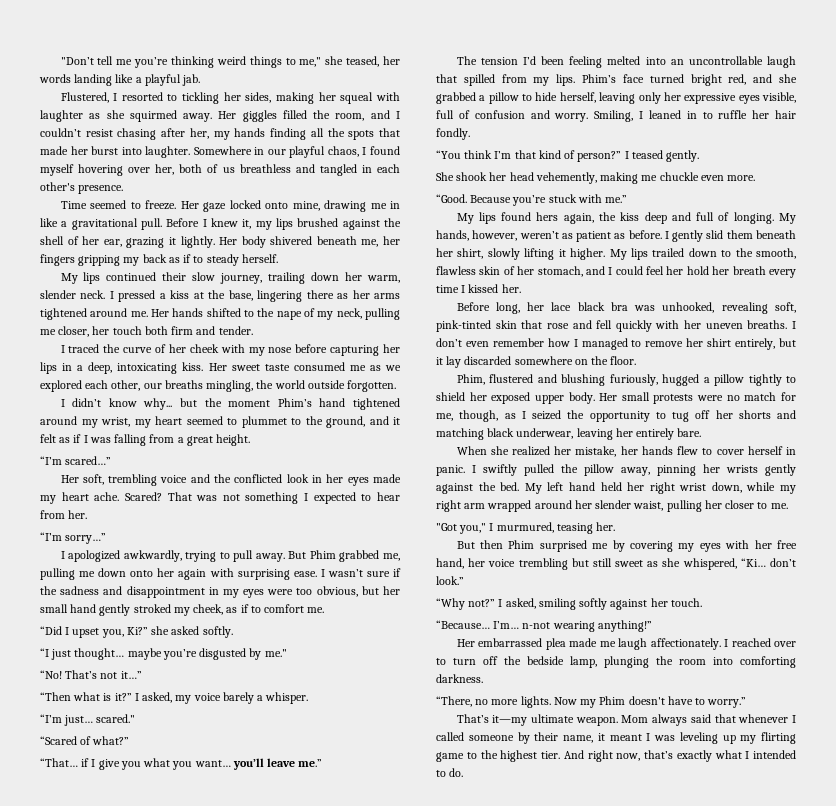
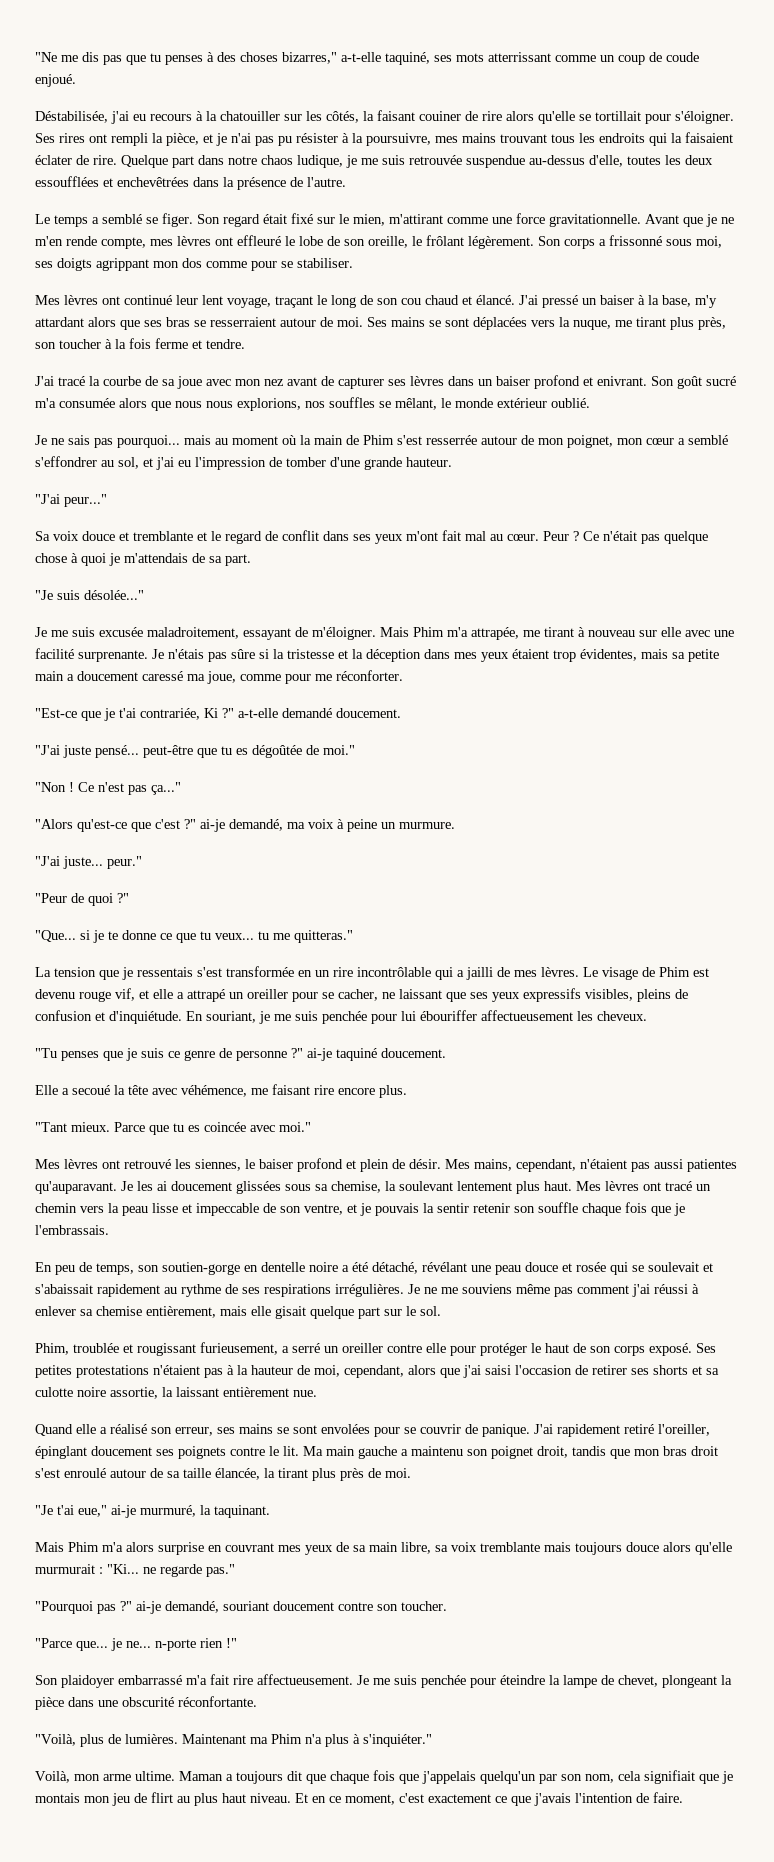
[60,56,401,68] [39,74,201,86] [60,92,400,104] [40,110,400,122] [40,128,400,140] [40,146,400,158] [40,164,400,176] [40,182,124,194] [60,200,401,212] [40,218,401,230] [40,236,400,248] [40,254,278,266] [60,272,400,284] [40,290,400,302] [40,308,400,320] [40,326,253,337] [60,344,400,356] [40,362,401,374] [40,380,397,392] [60,398,400,410] [40,416,400,428] [40,434,251,446] [40,456,112,465] [60,474,402,486] [40,492,400,504] [40,510,88,519] [40,532,107,544] [60,550,400,562] [40,568,401,580] [40,586,401,598] [40,604,325,616] [40,626,233,638] [40,648,287,660] [40,670,142,679] [40,692,309,704] [40,714,136,726] [40,736,130,745] [40,758,323,770] [456,56,796,68] [436,74,797,86] [436,92,796,104] [436,110,796,122] [436,128,470,140] [436,150,700,162] [436,172,756,184] [436,194,628,206] [456,212,796,224] [436,230,796,242] [436,248,796,260] [436,266,796,278] [436,284,521,293] [456,302,796,314] [436,320,796,332] [436,338,796,350] [436,356,637,368] [456,374,796,386] [436,392,796,404] [436,410,796,422] [436,428,702,440] [456,446,796,457] [436,464,796,476] [436,482,796,494] [436,500,788,512] [436,522,616,534] [456,540,797,552] [436,558,796,570] [436,576,464,585] [436,598,702,610] [436,620,652,632] [456,638,796,650] [436,656,796,668] [436,674,483,683] [436,696,747,708] [456,714,796,726] [436,732,796,744] [436,750,796,762] [436,768,464,777] "Don’t tell me you’re thinking weird things to me," she teased, her words landing like a playful jab. // Flustered, I resorted to tickling her sides, making her squeal with laughter as she squirmed away. Her giggles filled the room, and I couldn’t resist chasing after her, my hands finding all the spots that made her burst into laughter. Somewhere in our playful chaos, I found myself hovering over her, both of us breathless and tangled in each other's presence. // Time seemed to freeze. Her gaze locked onto mine, drawing me in like a gravitational pull. Before I knew it, my lips brushed against the shell of her ear, grazing it lightly. Her body shivered beneath me, her fingers gripping my back as if to steady herself. // My lips continued their slow journey, trailing down her warm, slender neck. I pressed a kiss at the base, lingering there as her arms tightened around me. Her hands shifted to the nape of my neck, pulling me closer, her touch both firm and tender. // I traced the curve of her cheek with my nose before capturing her lips in a deep, intoxicating kiss. Her sweet taste consumed me as we explored each other, our breaths mingling, the world outside forgotten. // I didn’t know why... but the moment Phim’s hand tightened around my wrist, my heart seemed to plummet to the ground, and it felt as if I was falling from a great height. // “I’m scared…” // Her soft, trembling voice and the conflicted look in her eyes made my heart ache. Scared? That was not something I expected to hear from her. // “I’m sorry…” // I apologized awkwardly, trying to pull away. But Phim grabbed me, pulling me down onto her again with surprising ease. I wasn’t sure if the sadness and disappointment in my eyes were too obvious, but her small hand gently stroked my cheek, as if to comfort me. // “Did I upset you, Ki?” she asked softly. // “I just thought… maybe you’re disgusted by me." // “No! That’s not it…” // “Then what is it?” I asked, my voice barely a whisper. // “I’m just… scared." // “Scared of what?” // “That… if I give you what you want… you’ll leave me.” // The tension I’d been feeling melted into an uncontrollable laugh that spilled from my lips. Phim’s face turned bright red, and she grabbed a pillow to hide herself, leaving only her expressive eyes visible, full of confusion and worry. Smiling, I leaned in to ruffle her hair fondly. // “You think I’m that kind of person?” I teased gently. // She shook her head vehemently, making me chuckle even more. // “Good. Because you’re stuck with me.” // My lips found hers again, the kiss deep and full of longing. My hands, however, weren’t as patient as before. I gently slid them beneath her shirt, slowly lifting it higher. My lips trailed down to the smooth, flawless skin of her stomach, and I could feel her hold her breath every time I kissed her. // Before long, her lace black bra was unhooked, revealing soft, pink-tinted skin that rose and fell quickly with her uneven breaths. I don’t even remember how I managed to remove her shirt entirely, but it lay discarded somewhere on the floor. // Phim, flustered and blushing furiously, hugged a pillow tightly to shield her exposed upper body. Her small protests were no match for me, though, as I seized the opportunity to tug off her shorts and matching black underwear, leaving her entirely bare. // When she realized her mistake, her hands flew to cover herself in panic. I swiftly pulled the pillow away, pinning her wrists gently against the bed. My left hand held her right wrist down, while my right arm wrapped around her slender waist, pulling her closer to me. // "Got you," I murmured, teasing her. // But then Phim surprised me by covering my eyes with her free hand, her voice trembling but still sweet as she whispered, “Ki… don’t look.” // “Why not?” I asked, smiling softly against her touch. // “Because… I’m… n-not wearing anything!” // Her embarrassed plea made me laugh affectionately. I reached over to turn off the bedside lamp, plunging the room into comforting darkness. // “There, no more lights. Now my Phim doesn't have to worry.” // That’s it—my ultimate weapon. Mom always said that whenever I called someone by their name, it meant I was leveling up my flirting game to the highest tier. And right now, that’s exactly what I intended to do. -> [35,52,699,65] [35,74,76,87] [35,110,734,124] [35,132,733,146] [35,155,713,168] [35,176,346,190] [35,213,734,227] [35,235,722,249] [35,258,353,271] [35,295,717,308] [35,317,726,330] [35,338,245,349] [35,375,736,389] [35,397,590,411] [35,435,728,448] [35,456,452,470] [35,494,107,507] [35,530,708,544] [35,553,251,566] [35,590,144,600] [35,627,734,640] [35,648,719,662] [35,670,403,684] [35,708,401,721] [35,745,355,758] [35,782,181,795] [35,819,455,832] [35,856,142,869] [35,893,129,906] [35,930,353,943] [35,966,709,980] [35,988,688,1002] [35,1010,647,1024] [35,1048,446,1061] [35,1084,407,1098] [35,1122,311,1135] [35,1158,737,1172] [35,1181,711,1194] [35,1202,685,1216] [35,1225,109,1235] [35,1262,713,1275] [35,1284,699,1297] [35,1306,441,1319] [35,1342,716,1356] [35,1365,719,1378] [35,1387,317,1399] [35,1424,710,1437] [35,1446,718,1459] [35,1468,411,1481] [35,1505,270,1518] [35,1542,732,1555] [35,1564,235,1577] [35,1601,447,1614] [35,1638,237,1651] [35,1674,732,1688] [35,1696,257,1710] [35,1734,432,1747] [35,1770,733,1784] [35,1792,683,1806] "Ne me dis pas que tu penses à des choses bizarres," a-t-elle taquiné, ses mots atterrissant comme un coup de coude enjoué. // Déstabilisée, j'ai eu recours à la chatouiller sur les côtés, la faisant couiner de rire alors qu'elle se tortillait pour s'éloigner. Ses rires ont rempli la pièce, et je n'ai pas pu résister à la poursuivre, mes mains trouvant tous les endroits qui la faisaient éclater de rire. Quelque part dans notre chaos ludique, je me suis retrouvée suspendue au-dessus d'elle, toutes les deux essoufflées et enchevêtrées dans la présence de l'autre. // Le temps a semblé se figer. Son regard était fixé sur le mien, m'attirant comme une force gravitationnelle. Avant que je ne m'en rende compte, mes lèvres ont effleuré le lobe de son oreille, le frôlant légèrement. Son corps a frissonné sous moi, ses doigts agrippant mon dos comme pour se stabiliser. // Mes lèvres ont continué leur lent voyage, traçant le long de son cou chaud et élancé. J'ai pressé un baiser à la base, m'y attardant alors que ses bras se resserraient autour de moi. Ses mains se sont déplacées vers la nuque, me tirant plus près, son toucher à la fois ferme et tendre. // J'ai tracé la courbe de sa joue avec mon nez avant de capturer ses lèvres dans un baiser profond et enivrant. Son goût sucré m'a consumée alors que nous nous explorions, nos souffles se mêlant, le monde extérieur oublié. // Je ne sais pas pourquoi... mais au moment où la main de Phim s'est resserrée autour de mon poignet, mon cœur a semblé s'effondrer au sol, et j'ai eu l'impression de tomber d'une grande hauteur. // "J'ai peur..." // Sa voix douce et tremblante et le regard de conflit dans ses yeux m'ont fait mal au cœur. Peur ? Ce n'était pas quelque chose à quoi je m'attendais de sa part. // "Je suis désolée..." // Je me suis excusée maladroitement, essayant de m'éloigner. Mais Phim m'a attrapée, me tirant à nouveau sur elle avec une facilité surprenante. Je n'étais pas sûre si la tristesse et la déception dans mes yeux étaient trop évidentes, mais sa petite main a doucement caressé ma joue, comme pour me réconforter. // "Est-ce que je t'ai contrariée, Ki ?" a-t-elle demandé doucement. // "J'ai juste pensé... peut-être que tu es dégoûtée de moi." // "Non ! Ce n'est pas ça..." // "Alors qu'est-ce que c'est ?" ai-je demandé, ma voix à peine un murmure. // "J'ai juste... peur." // "Peur de quoi ?" // "Que... si je te donne ce que tu veux... tu me quitteras." // La tension que je ressentais s'est transformée en un rire incontrôlable qui a jailli de mes lèvres. Le visage de Phim est devenu rouge vif, et elle a attrapé un oreiller pour se cacher, ne laissant que ses yeux expressifs visibles, pleins de confusion et d'inquiétude. En souriant, je me suis penchée pour lui ébouriffer affectueusement les cheveux. // "Tu penses que je suis ce genre de personne ?" ai-je taquiné doucement. // Elle a secoué la tête avec véhémence, me faisant rire encore plus. // "Tant mieux. Parce que tu es coincée avec moi." // Mes lèvres ont retrouvé les siennes, le baiser profond et plein de désir. Mes mains, cependant, n'étaient pas aussi patientes qu'auparavant. Je les ai doucement glissées sous sa chemise, la soulevant lentement plus haut. Mes lèvres ont tracé un chemin vers la peau lisse et impeccable de son ventre, et je pouvais la sentir retenir son souffle chaque fois que je l'embrassais. // En peu de temps, son soutien-gorge en dentelle noire a été détaché, révélant une peau douce et rosée qui se soulevait et s'abaissait rapidement au rythme de ses respirations irrégulières. Je ne me souviens même pas comment j'ai réussi à enlever sa chemise entièrement, mais elle gisait quelque part sur le sol. // Phim, troublée et rougissant furieusement, a serré un oreiller contre elle pour protéger le haut de son corps exposé. Ses petites protestations n'étaient pas à la hauteur de moi, cependant, alors que j'ai saisi l'occasion de retirer ses shorts et sa culotte noire assortie, la laissant entièrement nue. // Quand elle a réalisé son erreur, ses mains se sont envolées pour se couvrir de panique. J'ai rapidement retiré l'oreiller, épinglant doucement ses poignets contre le lit. Ma main gauche a maintenu son poignet droit, tandis que mon bras droit s'est enroulé autour de sa taille élancée, la tirant plus près de moi. // "Je t'ai eue," ai-je murmuré, la taquinant. // Mais Phim m'a alors surprise en couvrant mes yeux de sa main libre, sa voix tremblante mais toujours douce alors qu'elle murmurait : "Ki... ne regarde pas." // "Pourquoi pas ?" ai-je demandé, souriant doucement contre son toucher. // "Parce que... je ne... n-porte rien !" // Son plaidoyer embarrassé m'a fait rire affectueusement. Je me suis penchée pour éteindre la lampe de chevet, plongeant la pièce dans une obscurité réconfortante. // "Voilà, plus de lumières. Maintenant ma Phim n'a plus à s'inquiéter." // Voilà, mon arme ultime. Maman a toujours dit que chaque fois que j'appelais quelqu'un par son nom, cela signifiait que je montais mon jeu de flirt au plus haut niveau. Et en ce moment, c'est exactement ce que j'avais l'intention de faire.

